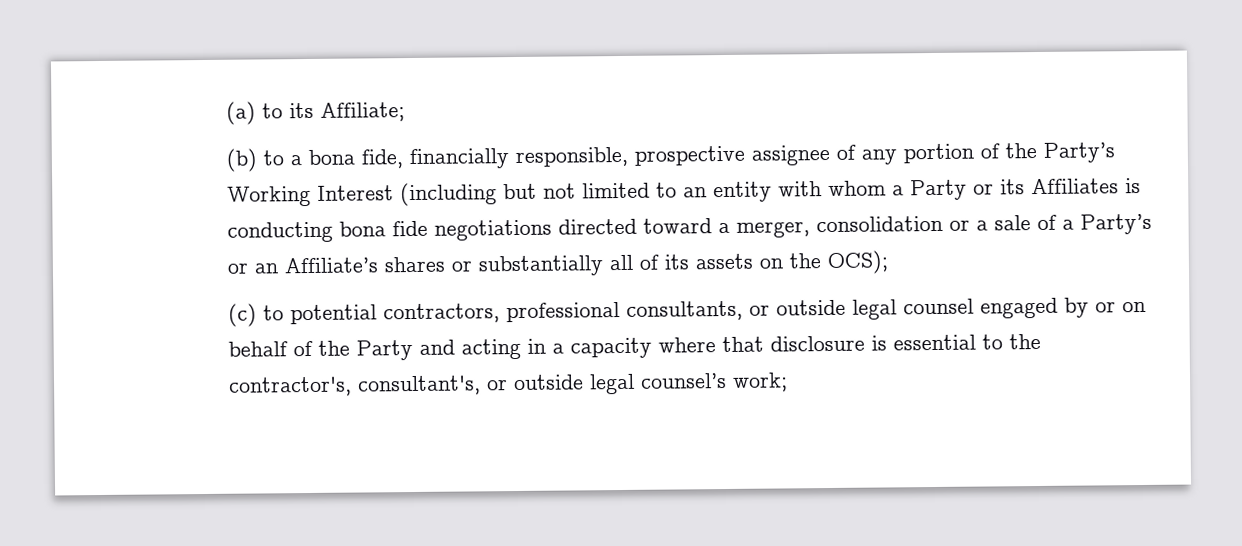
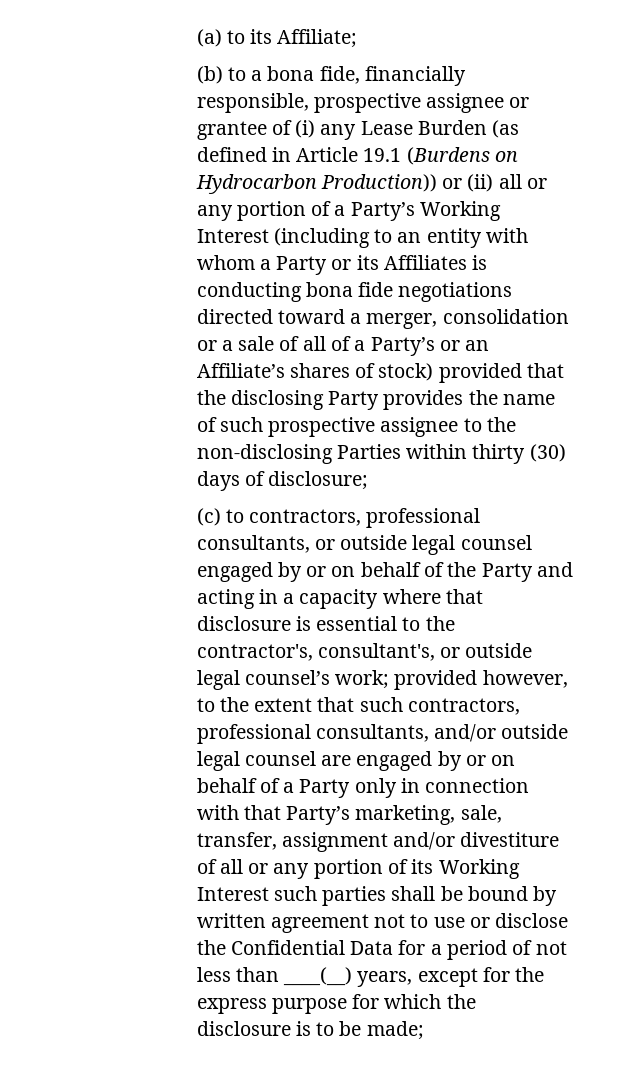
[836,142,1038,165] of any portion of the -> [509,97,530,108] [196,120,520,140] [196,147,519,165] [195,174,548,194] [196,201,346,221] or grantee of (i) any Lease Burden (as defined in Article 19.1 (Burdens on Hydrocarbon Production)) or (ii) all or any portion of a
[503,182,651,200] but not limited -> (370, 238) none
(1058, 222) none -> [302,336,352,351] all of
[451,250,890,277] or substantially all of its assets on the OCS); -> [355,363,565,383] [196,390,556,410] [196,417,517,437] [196,444,566,464] [196,471,369,491] of stock) provided that the disclosing Party provides the name of such prospective assignee to the non-disclosing Parties within thirty (30) days of disclosure;
[290,304,378,325] potential -> (244, 516) none
(789, 382) none -> [394,670,568,690] [196,697,521,715] [196,724,569,744] [196,751,516,771] [196,778,530,798] [196,805,502,825] [196,832,560,852] [196,859,520,879] [196,886,558,906] [196,913,569,933] [196,940,567,960] [196,967,545,987] [196,994,476,1014] [196,1021,424,1040] provided however, to the extent that such contractors, professional consultants, and/or outside legal counsel are engaged by or on behalf of a Party only in connection with that Party’s marketing, sale, transfer, assignment and/or divestiture of all or any portion of its Working Interest such parties shall be bound by written agreement not to use or disclose the Confidential Data for a period of not less than ____(__) years, except for the express purpose for which the disclosure is to be made;

